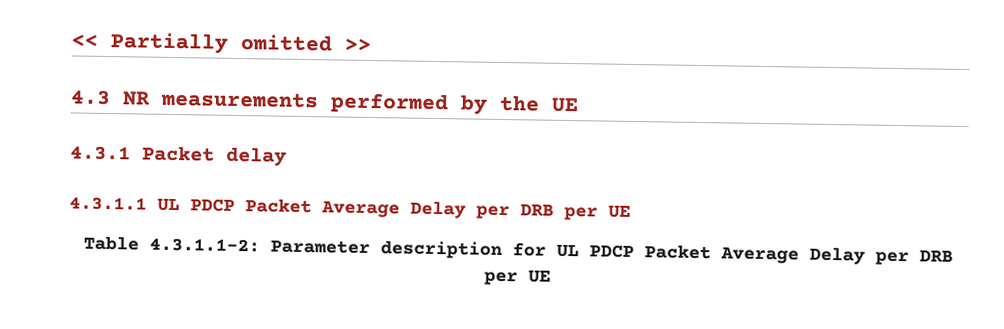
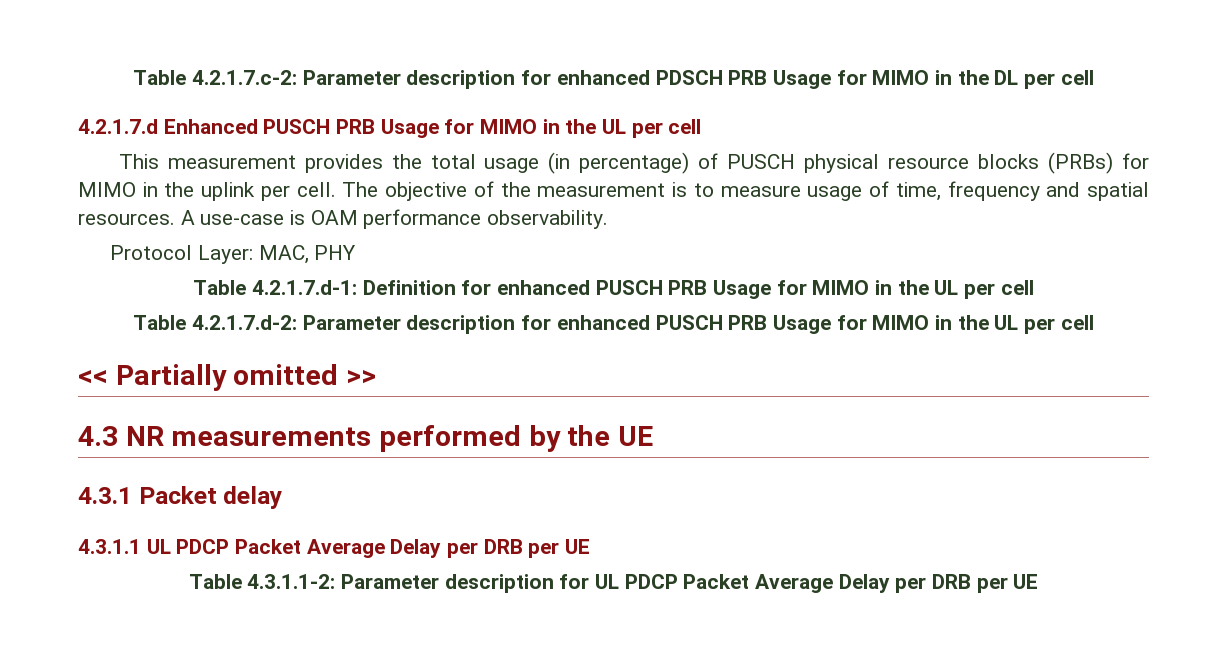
(71, 40) none -> [133,70,1094,89] [78,119,702,138] [118,152,1149,174] [78,181,1149,201] [78,209,609,229] [110,245,357,264] [193,280,1034,299] [133,315,1094,334] Table 4.2.1.7.c-2: Parameter description for enhanced PDSCH PRB Usage for MIMO in the DL per cell // 4.2.1.7.d Enhanced PUSCH PRB Usage for MIMO in the UL per cell // This measurement provides the total usage (in percentage) of PUSCH physical resource blocks (PRBs) for MIMO in the uplink per cell. The objective of the measurement is to measure usage of time, frequency and spatial resources. A use-case is OAM performance observability. // Protocol Layer: MAC, PHY // Table 4.2.1.7.d-1: Definition for enhanced PUSCH PRB Usage for MIMO in the UL per cell // Table 4.2.1.7.d-2: Parameter description for enhanced PUSCH PRB Usage for MIMO in the UL per cell //

